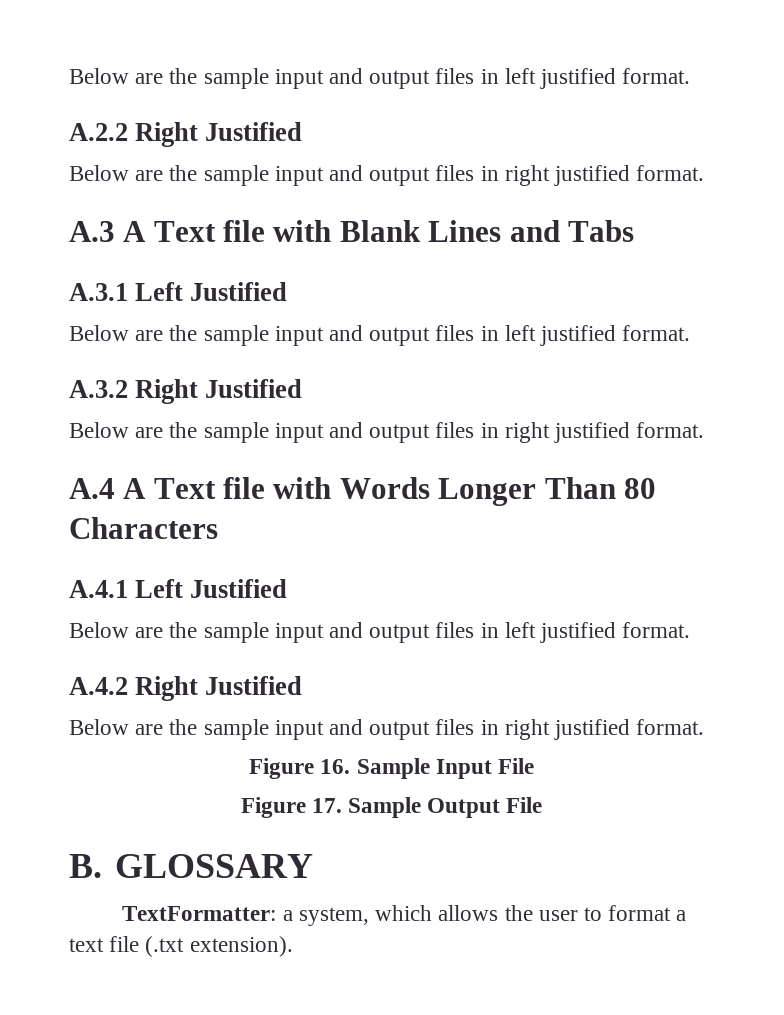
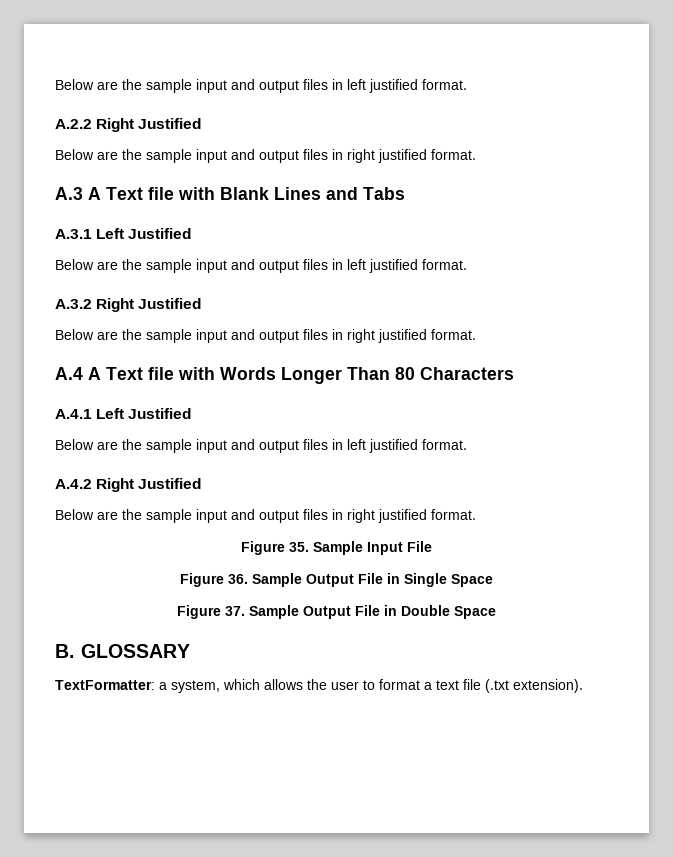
[320,759,351,774] 16. -> [289,542,309,552] 35.
[311,797,543,818] 17. Sample Output File -> [228,573,493,587] [177,605,496,619] 36. Sample Output File in Single Space // Figure 37. Sample Output File in Double Space

